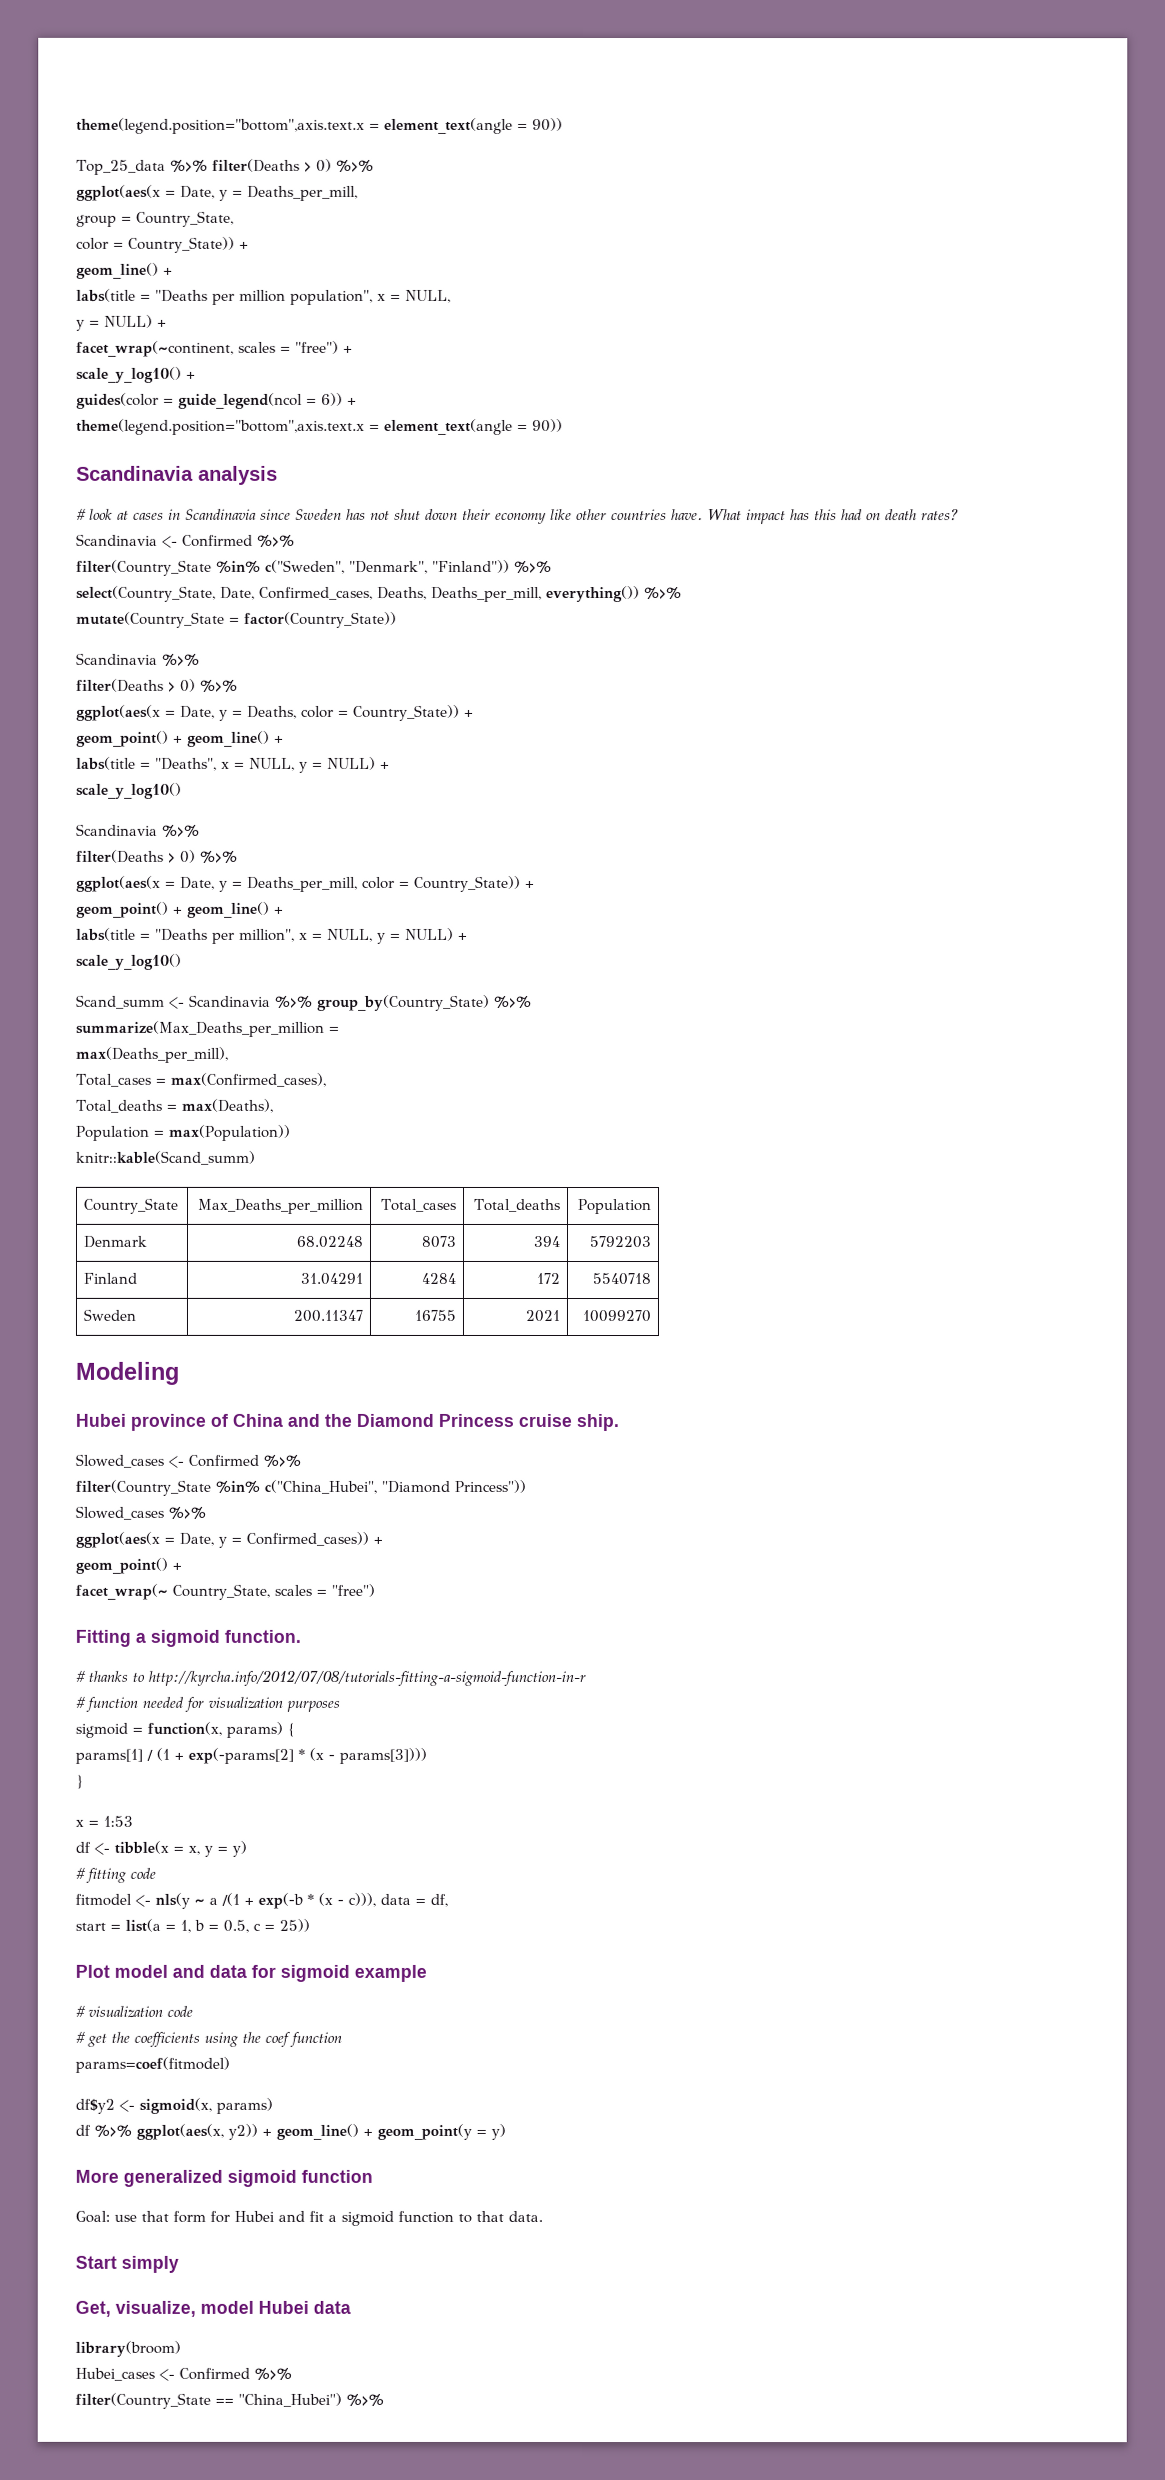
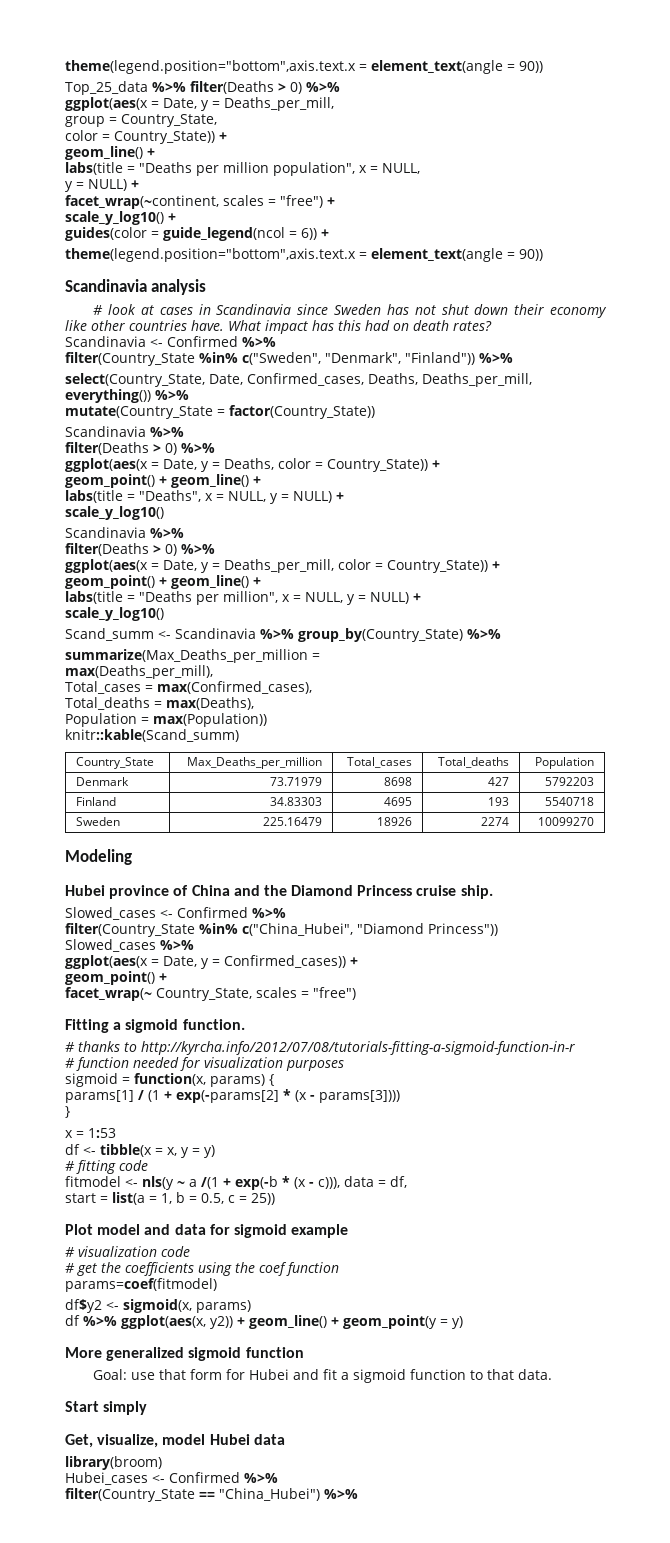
[295,1235,364,1248] [420,1235,457,1248] [532,1235,561,1247] 68.02248 | 8073 | 394 -> [270,777,323,786] [384,777,413,786] [488,777,510,786] 73.71979 | 8698 | 427
[299,1272,363,1285] [420,1272,456,1284] [535,1272,560,1284] 31.04291 | 4284 | 172 -> [270,797,323,806] [384,797,413,806] [488,797,510,806] 34.83303 | 4695 | 193
[292,1309,363,1322] [413,1309,456,1321] [524,1309,560,1322] 200.11347 | 16755 | 2021 -> [263,817,323,826] [377,817,413,826] [481,817,510,826] 225.16479 | 18926 | 2274

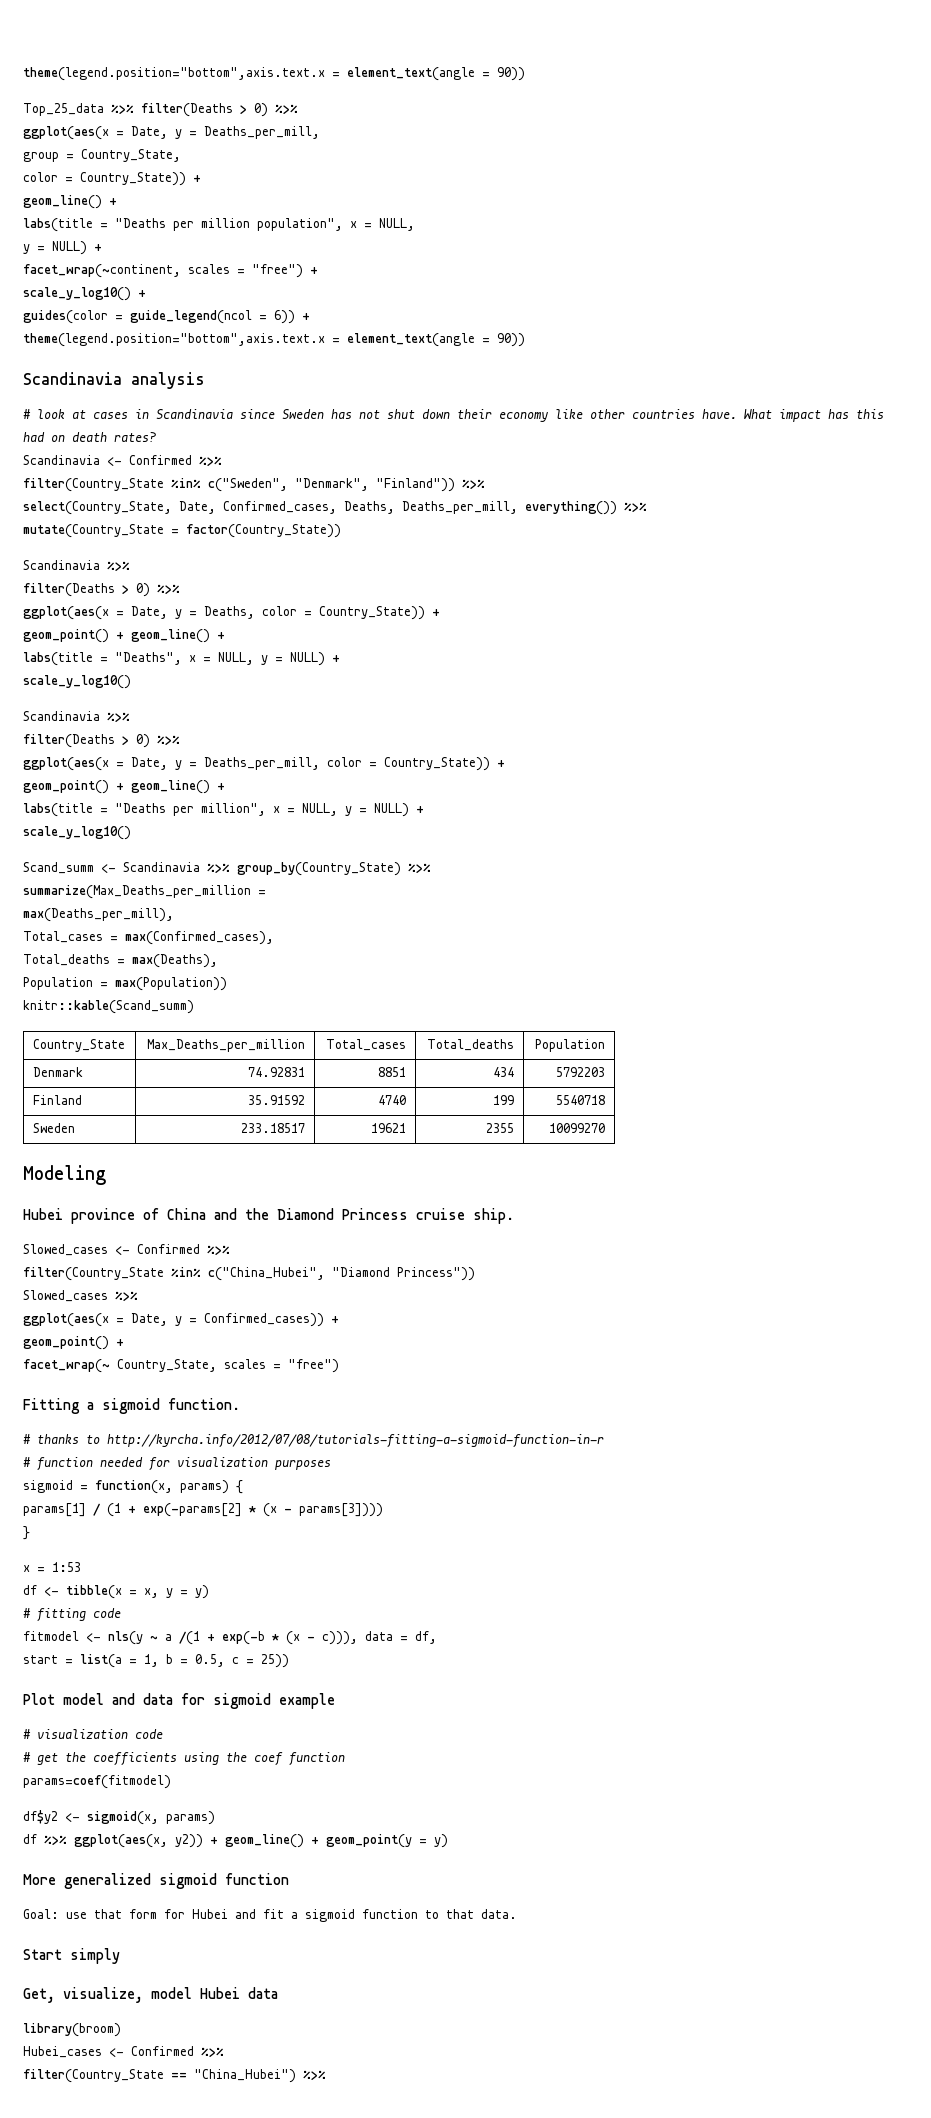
[270,777,323,786] [384,777,413,786] [488,777,510,786] 73.71979 | 8698 | 427 -> [248,1067,306,1077] [378,1067,407,1077] [493,1067,515,1077] 74.92831 | 8851 | 434
[270,797,323,806] [384,797,413,806] [488,797,510,806] 34.83303 | 4695 | 193 -> [248,1095,306,1105] [378,1095,407,1105] [493,1095,515,1105] 35.91592 | 4740 | 199
[263,817,323,826] [377,817,413,826] [481,817,510,826] 225.16479 | 18926 | 2274 -> [241,1123,306,1133] [371,1123,407,1133] [486,1123,515,1133] 233.18517 | 19621 | 2355

